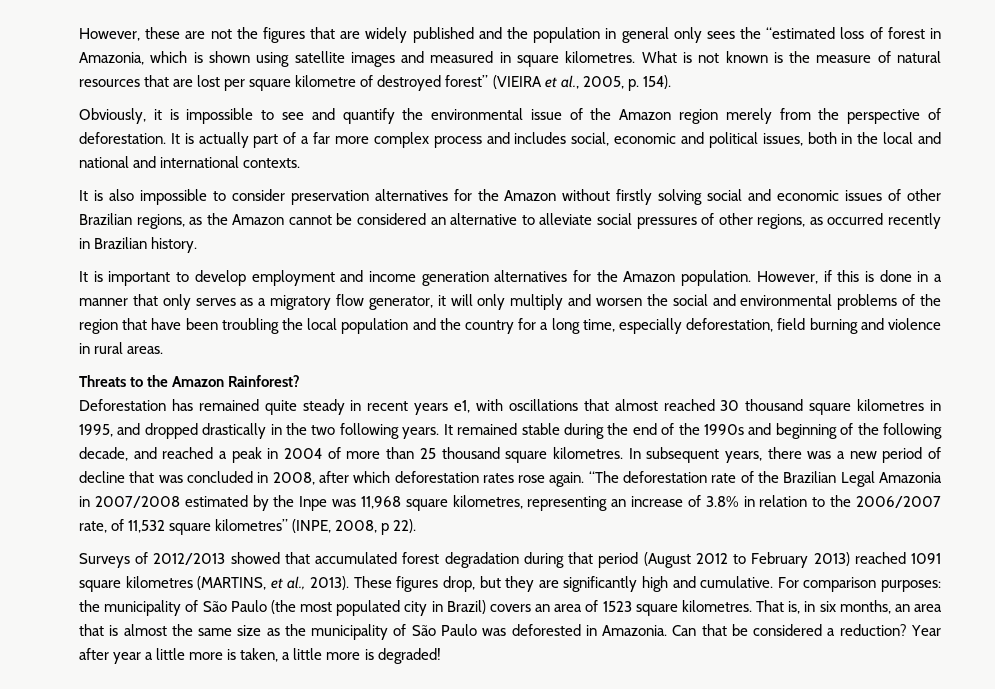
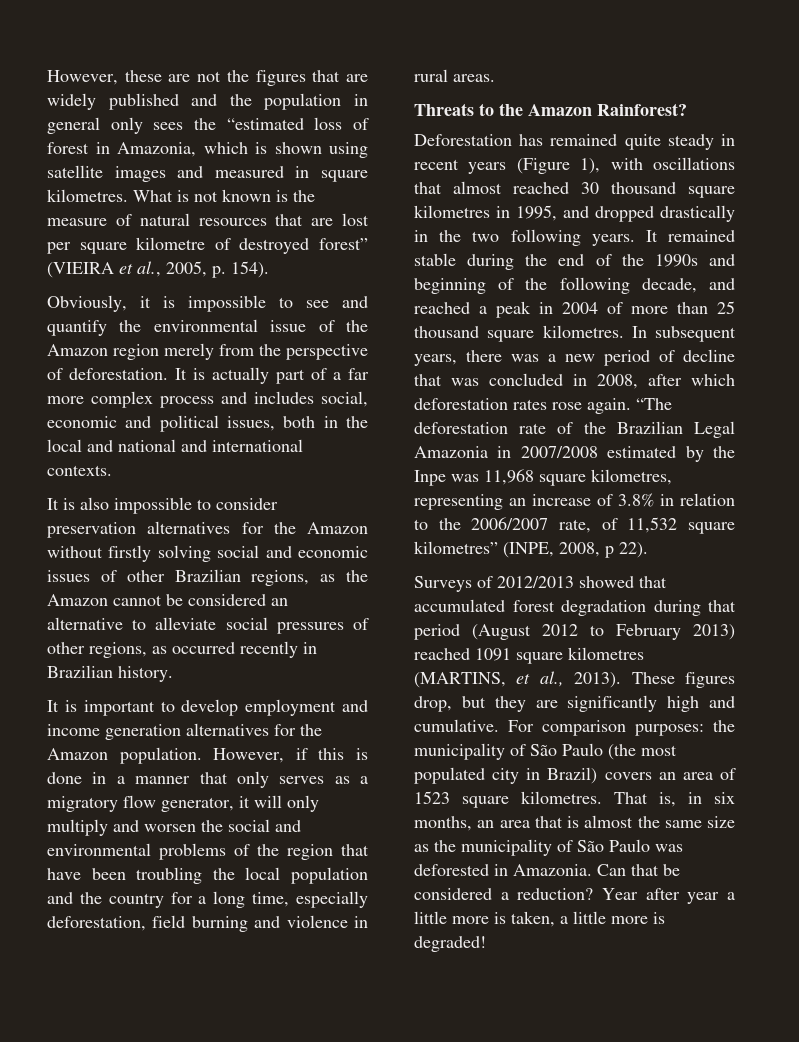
[454,400,471,413] e1, -> [516,158,601,174] (Figure 1),

